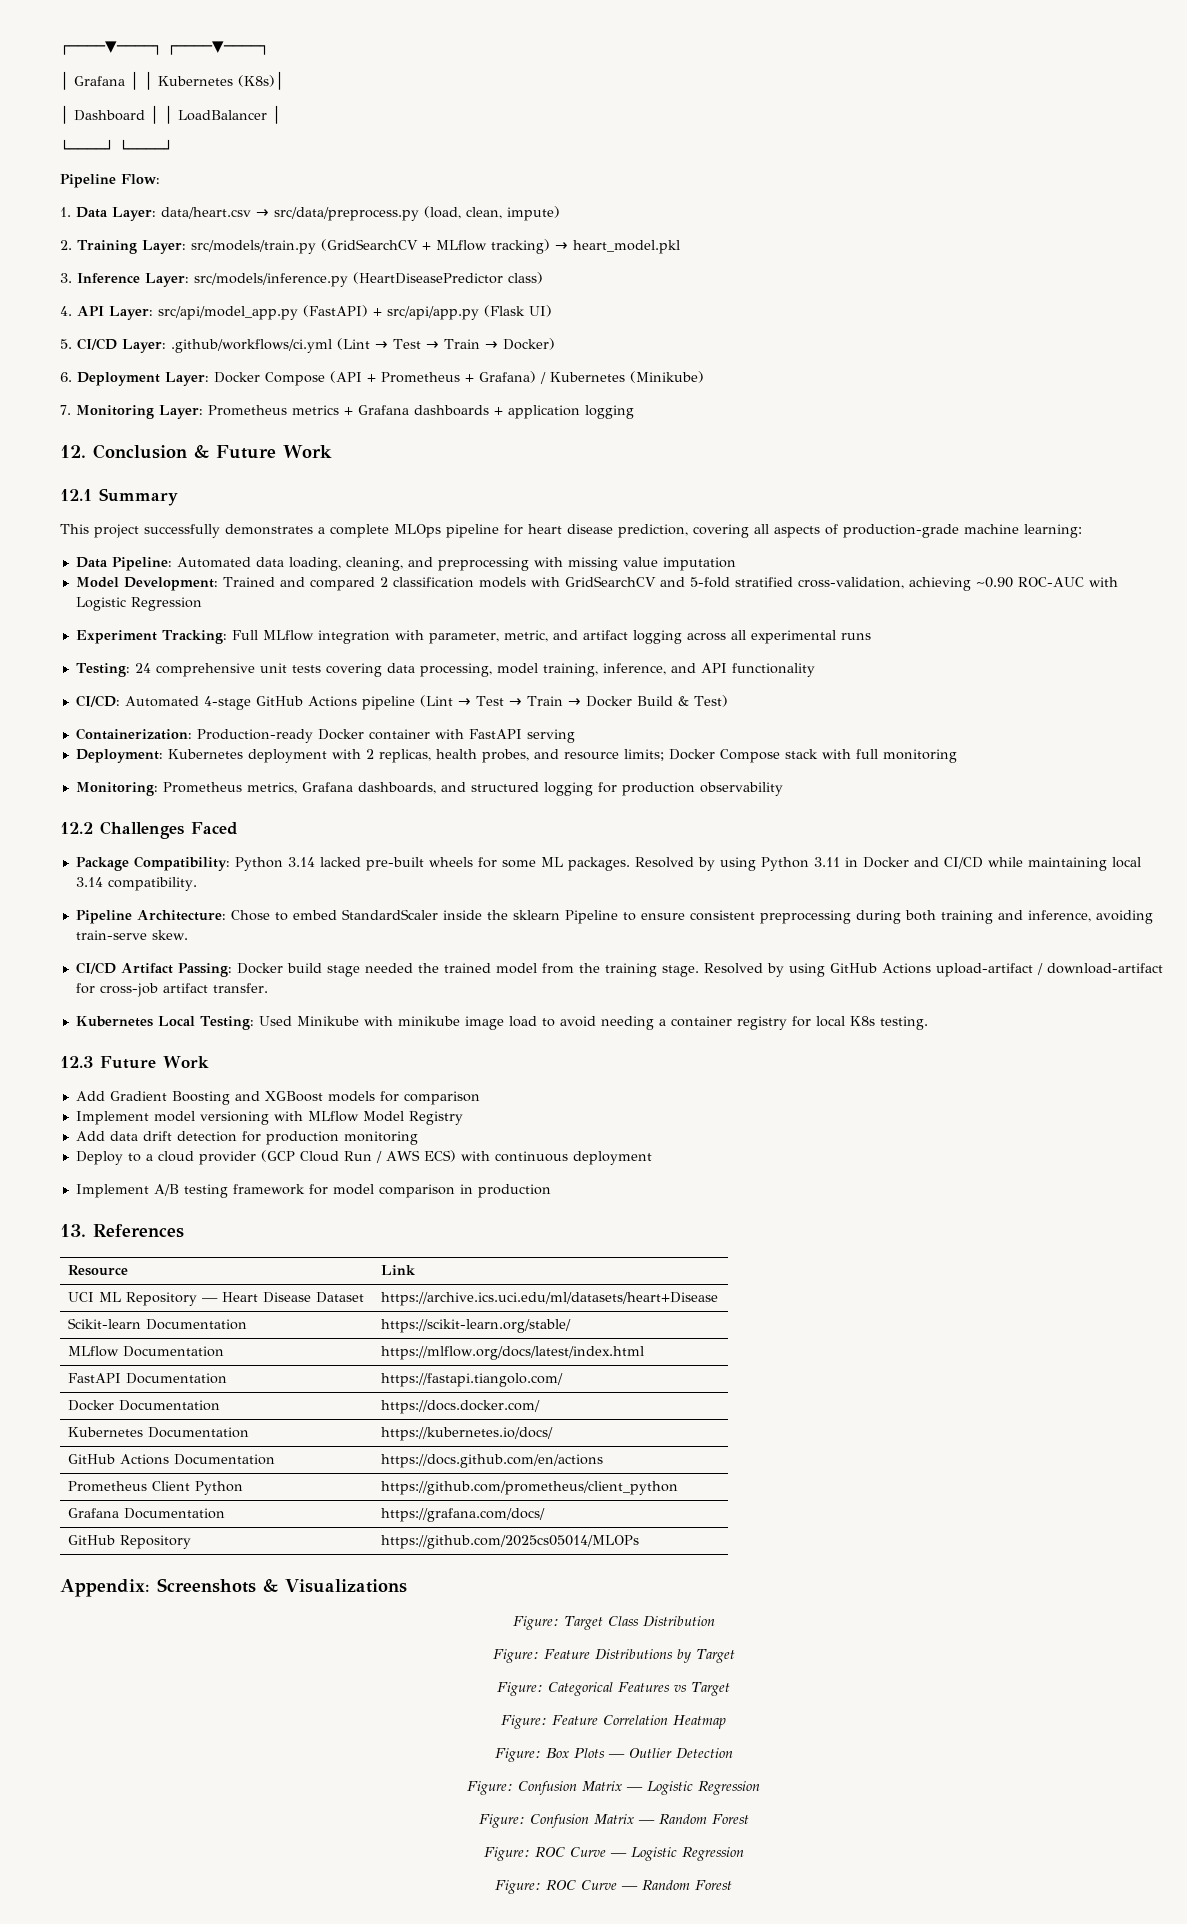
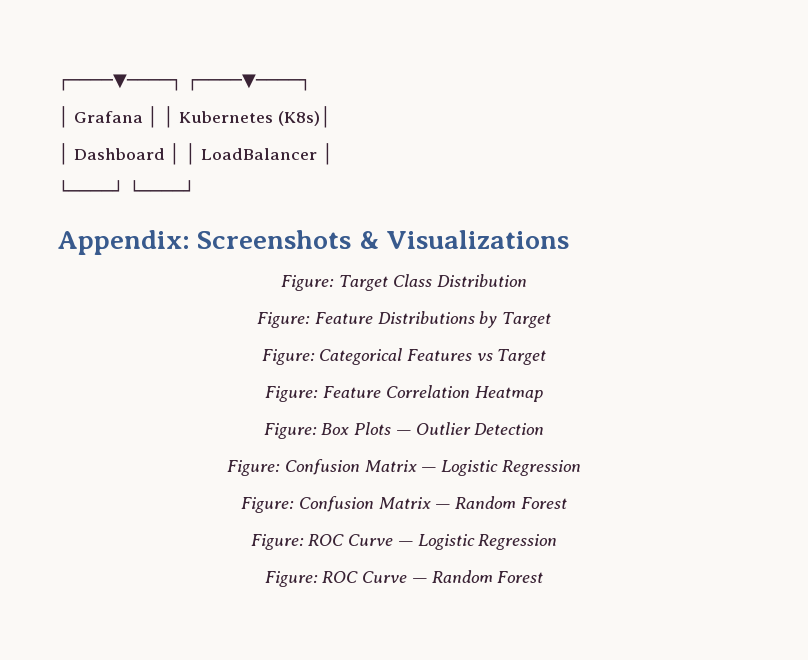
[60,174,160,188] [60,206,560,221] [60,239,680,254] [60,272,543,287] [60,305,552,320] [60,338,555,353] [60,371,704,386] [60,405,634,419] [60,444,332,459] [60,488,178,506] [60,524,1082,538] [75,557,736,571] [75,576,1118,591] [75,597,202,611] [75,630,871,644] [75,663,815,677] [75,695,728,710] [75,728,575,743] [75,749,957,763] [75,782,783,796] [60,821,238,839] [75,856,1141,871] [75,877,197,891] [75,909,1153,924] [75,930,188,940] [75,962,1163,977] [75,983,268,997] [75,1016,928,1030] [60,1056,209,1069] [75,1091,480,1105] [75,1111,463,1125] [75,1131,418,1145] [75,1150,652,1165] [75,1184,551,1198] [60,1224,184,1238] [67,1265,128,1276] [380,1265,416,1275] [67,1292,364,1306] [380,1292,718,1306] [67,1318,247,1330] [380,1319,571,1333] [67,1346,224,1357] [380,1346,644,1360] [67,1373,227,1384] [380,1373,563,1387] [67,1400,220,1411] [380,1400,540,1414] [67,1427,249,1438] [380,1427,553,1441] [67,1454,275,1465] [380,1454,603,1468] [67,1481,243,1495] [380,1481,678,1495] [67,1508,225,1519] [380,1508,545,1522] [67,1535,191,1549] [380,1535,639,1549] // Pipeline Flow: // 1. Data Layer: data/heart.csv → src/data/preprocess.py (load, clean, impute) // 2. Training Layer: src/models/train.py (GridSearchCV + MLflow tracking) → heart_model.pkl // 3. Inference Layer: src/models/inference.py (HeartDiseasePredictor class) // 4. API Layer: src/api/model_app.py (FastAPI) + src/api/app.py (Flask UI) // 5. CI/CD Layer: .github/workflows/ci.yml (Lint → Test → Train → Docker) // 6. Deployment Layer: Docker Compose (API + Prometheus + Grafana) / Kubernetes (Minikube) // 7. Monitoring Layer: Prometheus metrics + Grafana dashboards + application logging // 12. Conclusion & Future Work // 12.1 Summary // This project successfully demonstrates a complete MLOps pipeline for heart disease prediction, covering all aspects of production-grade machine learning: // Data Pipeline: Automated data loading, cleaning, and preprocessing with missing value imputation // Model Development: Trained and compared 2 classification models with GridSearchCV and 5-fold stratified cross-validation, achieving ~0.90 ROC-AUC with Logistic Regression // Experiment Tracking: Full MLflow integration with parameter, metric, and artifact logging across all experimental runs // Testing: 24 comprehensive unit tests covering data processing, model training, inference, and API functionality // CI/CD: Automated 4-stage GitHub Actions pipeline (Lint → Test → Train → Docker Build & Test) // Containerization: Production-ready Docker container with FastAPI serving // Deployment: Kubernetes deployment with 2 replicas, health probes, and resource limits; Docker Compose stack with full monitoring // Monitoring: Prometheus metrics, Grafana dashboards, and structured logging for production observability // 12.2 Challenges Faced // Package Compatibility: Python 3.14 lacked pre-built wheels for some ML packages. Resolved by using Python 3.11 in Docker and CI/CD while maintaining local 3.14 compatibility. // Pipeline Architecture: Chose to embed StandardScaler inside the sklearn Pipeline to ensure consistent preprocessing during both training and inference, avoiding train-serve skew. // CI/CD Artifact Passing: Docker build stage needed the trained model from the training stage. Resolved by using GitHub Actions upload-artifact / download-artifact for cross-job artifact transfer. // Kubernetes Local Testing: Used Minikube with minikube image load to avoid needing a container registry for local K8s testing. // 12.3 Future Work // Add Gradient Boosting and XGBoost models for comparison // Implement model versioning with MLflow Model Registry // Add data drift detection for production monitoring // Deploy to a cloud provider (GCP Cloud Run / AWS ECS) with continuous deployment // Implement A/B testing framework for model comparison in production // 13. References // Resource | Link // UCI ML Repository — Heart Disease Dataset | https://archive.ics.uci.edu/ml/datasets/heart+Disease // Scikit-learn Documentation | https://scikit-learn.org/stable/ // MLflow Documentation | https://mlflow.org/docs/latest/index.html // FastAPI Documentation | https://fastapi.tiangolo.com/ // Docker Documentation | https://docs.docker.com/ // Kubernetes Documentation | https://kubernetes.io/docs/ // GitHub Actions Documentation | https://docs.github.com/en/actions // Prometheus Client Python | https://github.com/prometheus/client_python // Grafana Documentation | https://grafana.com/docs/ // GitHub Repository | https://github.com/2025cs05014/MLOPs -> (195, 188) none

